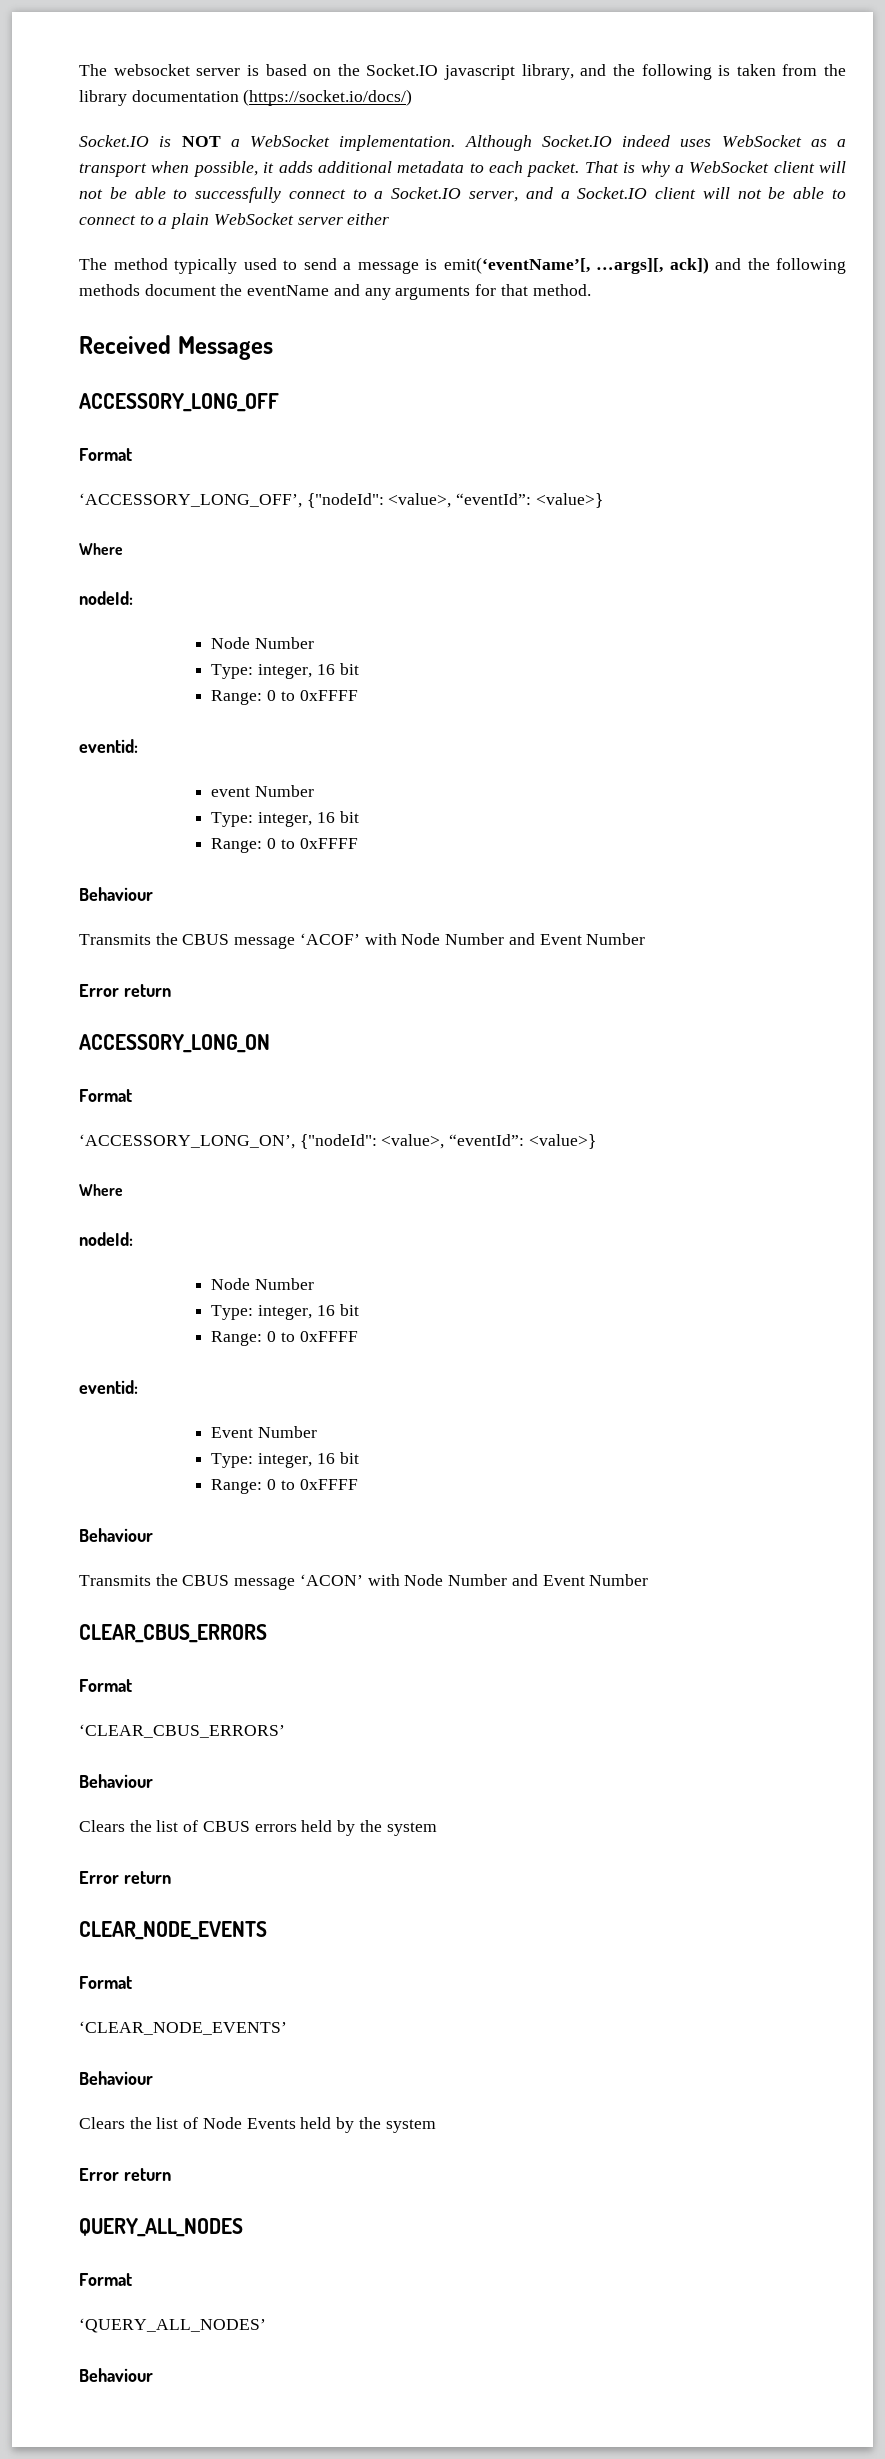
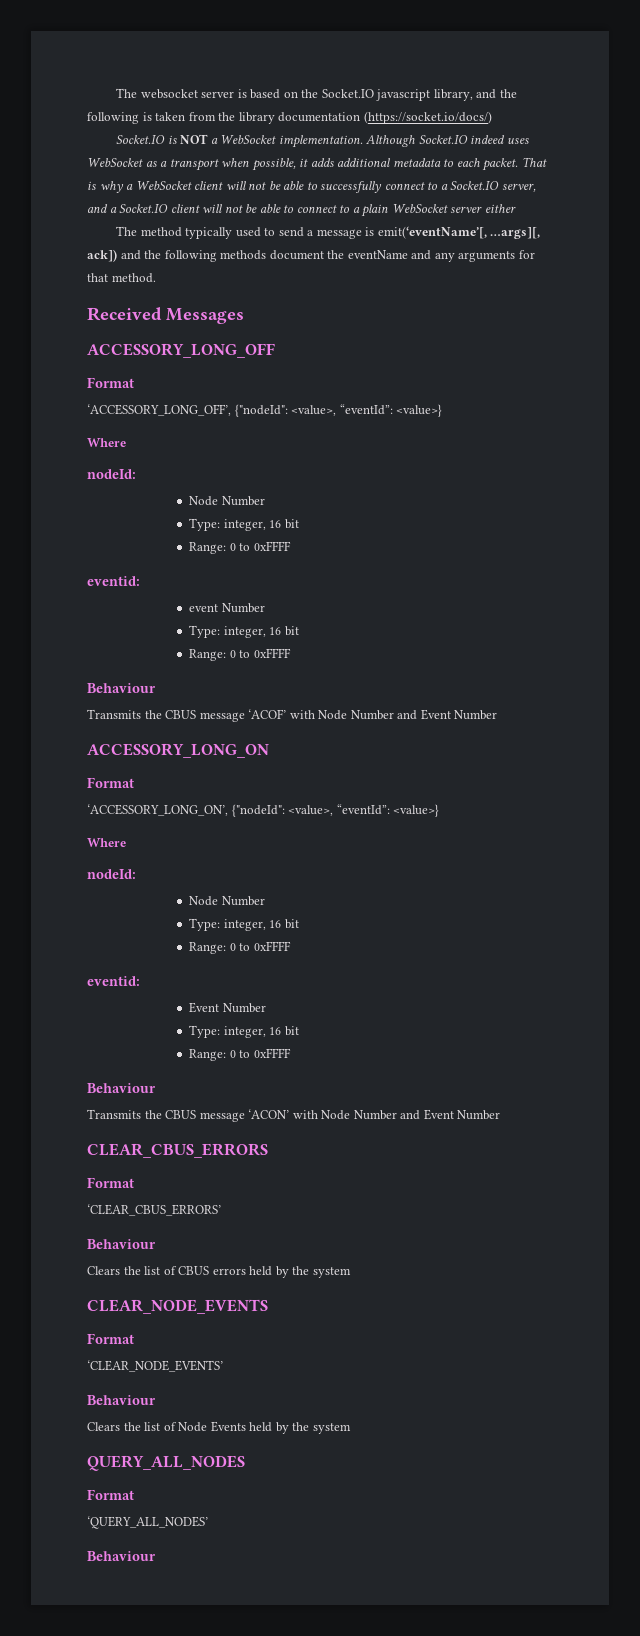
[79,984,171,997] // Error return -> (498, 715) none
[79,1871,171,1884] // Error return -> (351, 1272) none
[79,2168,171,2181] // Error return -> (351, 1428) none

